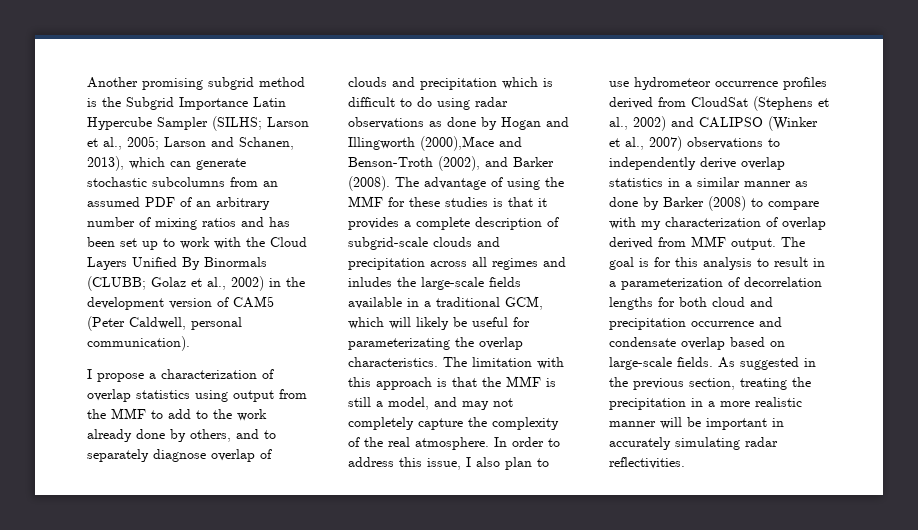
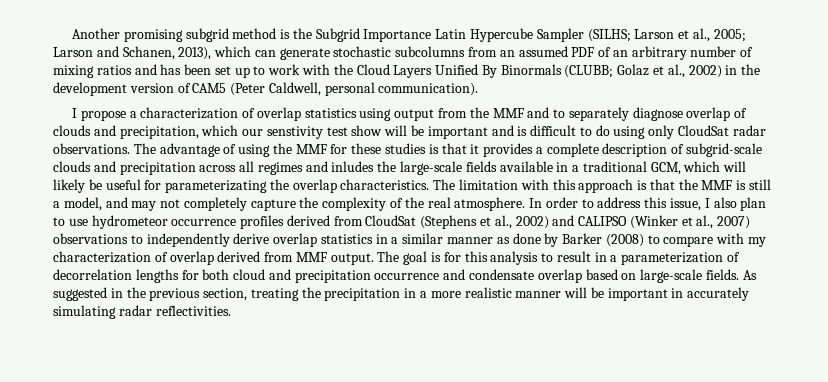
[151,409,267,421] [87,429,231,442] to add to the work already done by others, -> (524, 113) none
[420,77,538,90] precipitation which -> [119,125,514,139] precipitation, which our senstivity test show will be important and
[475,97,508,107] [348,117,569,130] [348,136,522,151] [348,156,554,171] [348,176,390,191] radar observations as done by Hogan and Illingworth (2000),Mace and Benson-Troth (2002), and Barker (2008). -> [648,125,766,139] [53,143,130,154] only CloudSat radar observations.

